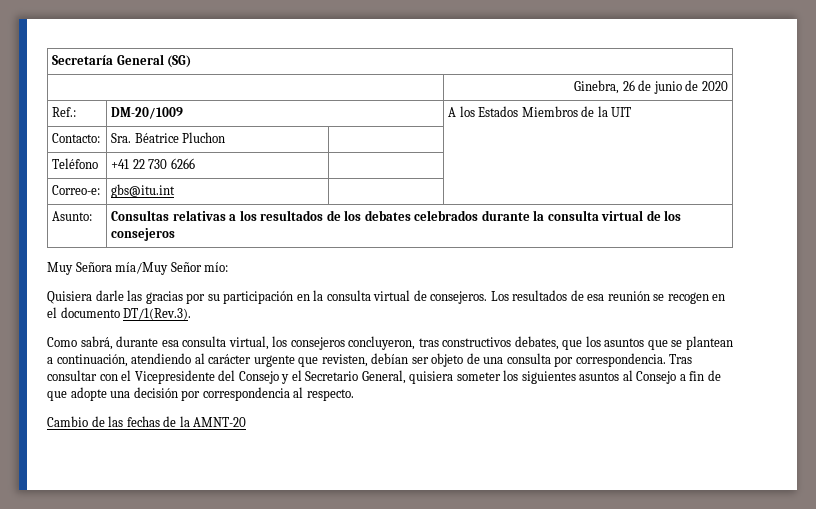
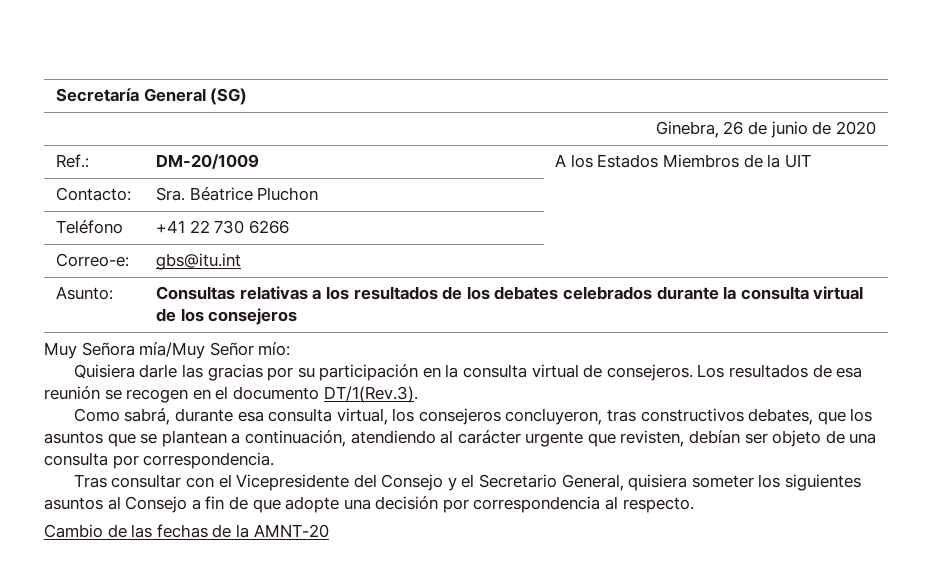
(666, 360) none -> (275, 460) //

